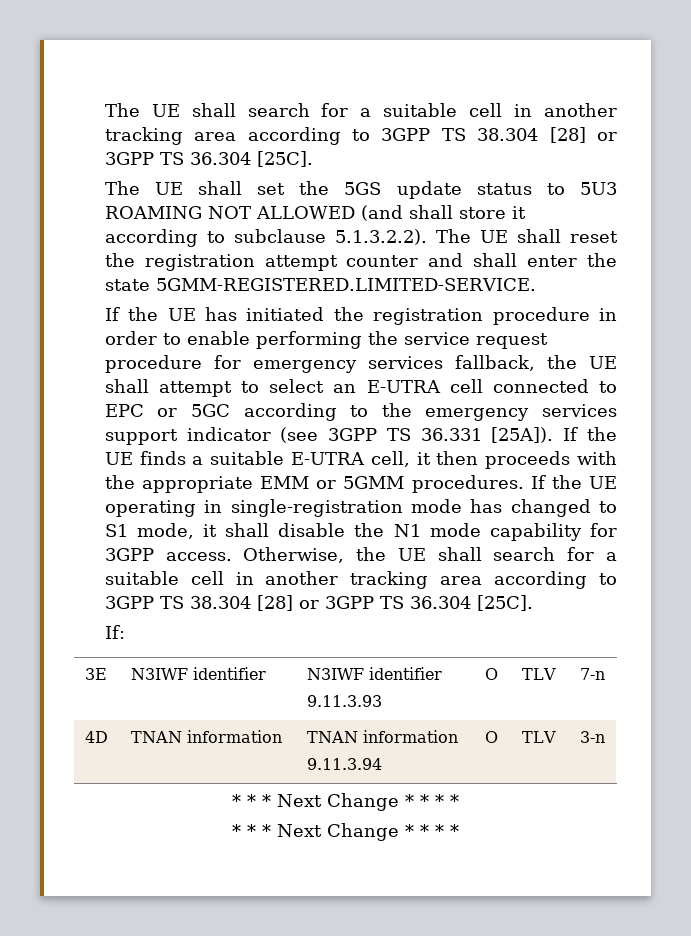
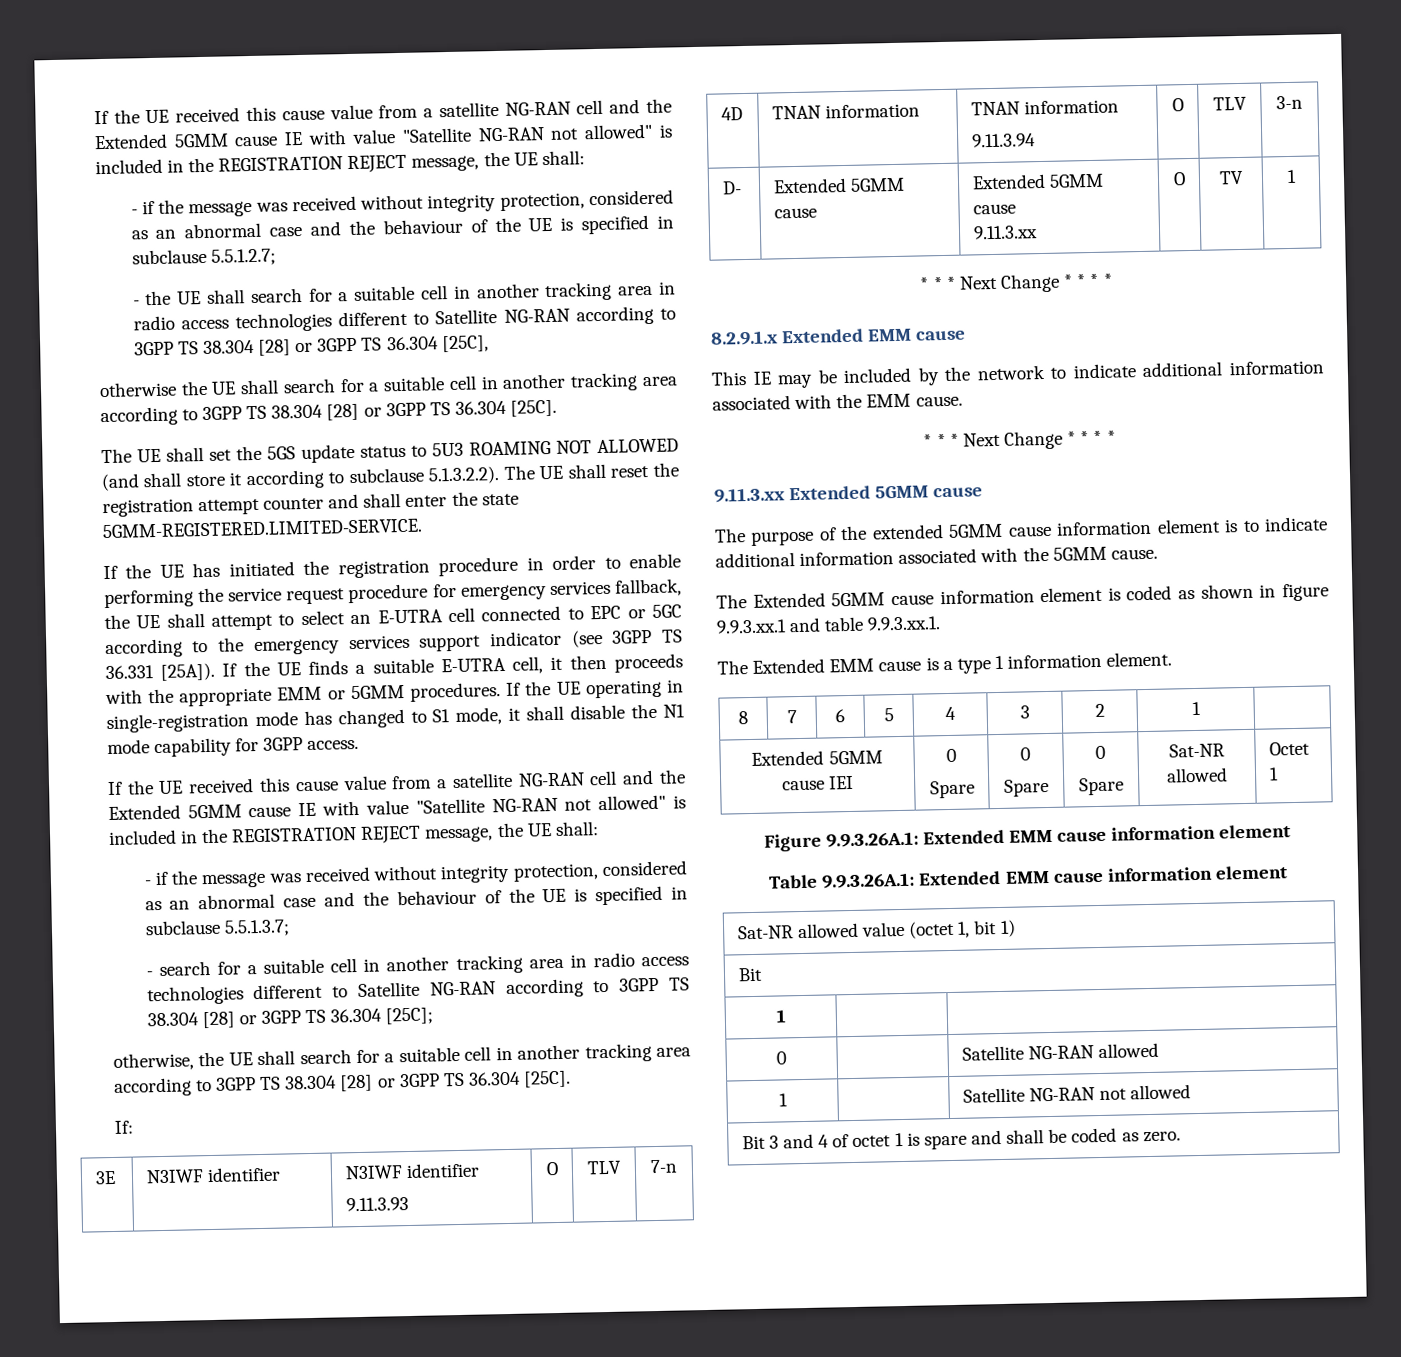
[104,103,140,117] The -> [93,98,672,125] [93,123,674,150] [94,150,585,175] [130,189,675,218] [130,214,674,240] [131,248,276,266] [132,281,676,306] [132,305,677,333] [133,335,489,356] [98,380,208,398] If the UE received this cause value from a satellite NG-RAN cell and the Extended 5GMM cause IE with value "Satellite NG-RAN not allowed" is included in the REGISTRATION REJECT message, the UE shall: // - if the message was received without integrity protection, considered as an abnormal case and the behaviour of the UE is specified in subclause 5.5.1.2.7; // - the UE shall search for a suitable cell in another tracking area in radio access technologies different to Satellite NG-RAN according to 3GPP TS 38.304 [28] or 3GPP TS 36.304 [25C], // otherwise the
[243,547,345,563] Otherwise, -> [106,769,686,796] [107,794,687,821] [107,821,599,846] [143,860,688,889] [144,885,688,911] [144,919,290,937] [145,952,689,977] [146,977,691,1006] [146,1007,434,1029] [112,1052,194,1071] // If the UE received this cause value from a satellite NG-RAN cell and the Extended 5GMM cause IE with value "Satellite NG-RAN not allowed" is included in the REGISTRATION REJECT message, the UE shall: // - if the message was received without integrity protection, considered as an abnormal case and the behaviour of the UE is specified in subclause 5.5.1.3.7; // - search for a suitable cell in another tracking area in radio access technologies different to Satellite NG-RAN according to 3GPP TS 38.304 [28] or 3GPP TS 36.304 [25C]; // otherwise,
[232,793,459,811] [232,823,459,841] // * * * Next Change * * * * // * * * Next Change * * * * -> [721,181,742,195] [772,177,905,194] [773,207,817,219] [971,173,1104,190] [972,203,1016,215] [972,225,1038,240] [1172,172,1186,186] [1219,170,1244,185] [1286,169,1297,184] [919,273,1113,293] [710,328,967,346] [711,360,1324,389] [712,393,963,411] [923,430,1116,450] [714,485,984,503] [714,516,1328,546] [715,546,1158,568] [716,583,1329,609] [716,616,942,634] [717,651,1173,675] [738,711,748,725] [786,710,797,724] [835,709,845,723] [883,708,894,722] [945,706,956,721] [1019,705,1030,719] [1094,703,1105,718] [1191,701,1201,716] [751,750,883,766] [781,775,855,791] [945,748,957,763] [929,780,975,799] [1020,747,1031,761] [1004,778,1049,797] [1095,745,1106,760] [1079,777,1124,796] [1168,743,1225,758] [1166,767,1228,783] [1268,741,1310,756] [1268,767,1279,781] [763,824,1292,852] [769,865,1288,889] [737,919,1016,940] [737,967,763,982] [775,1009,786,1023] [776,1051,787,1065] [961,1042,1160,1061] [778,1093,788,1107] [962,1084,1192,1103] [741,1127,1181,1150] // D- | Extended 5GMM cause | Extended 5GMM cause // 9.11.3.xx | O | TV | 1 // * * * Next Change * * * * // 8.2.9.1.x Extended EMM cause // This IE may be included by the network to indicate additional information associated with the EMM cause. // * * * Next Change * * * * // 9.11.3.xx Extended 5GMM cause // The purpose of the extended 5GMM cause information element is to indicate additional information associated with the 5GMM cause. // The Extended 5GMM cause information element is coded as shown in figure 9.9.3.xx.1 and table 9.9.3.xx.1. // The Extended EMM cause is a type 1 information element. // 8 | 7 | 6 | 5 | 4 | 3 | 2 | 1 | // Extended 5GMM cause IEI | 0 // Spare | 0 // Spare | 0 // Spare | Sat-NR allowed | Octet 1 // Figure 9.9.3.26A.1: Extended EMM cause information element // Table 9.9.3.26A.1: Extended EMM cause information element // Sat-NR allowed value (octet 1, bit 1) // Bit // 1 | | // 0 | | Satellite NG-RAN allowed // 1 | | Satellite NG-RAN not allowed // Bit 3 and 4 of octet 1 is spare and shall be coded as zero.

